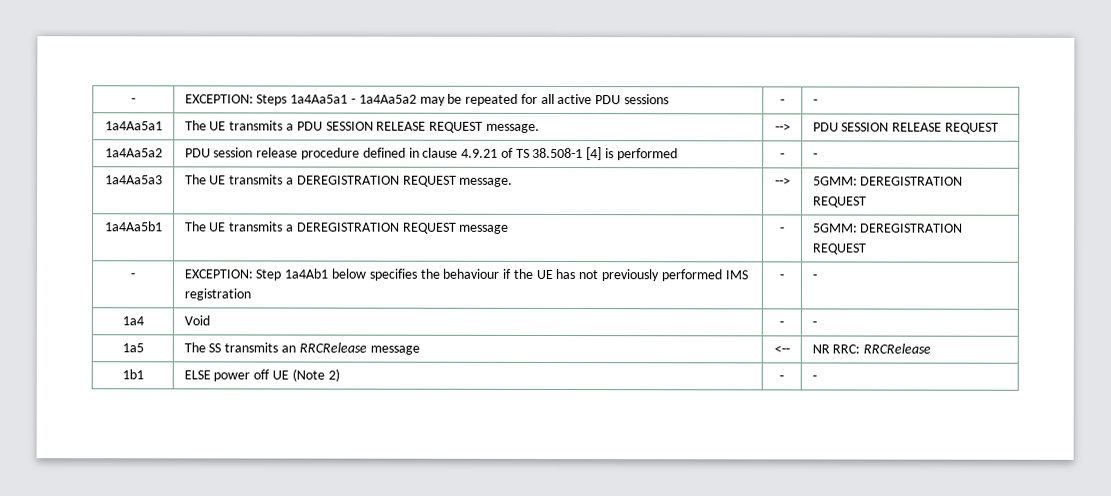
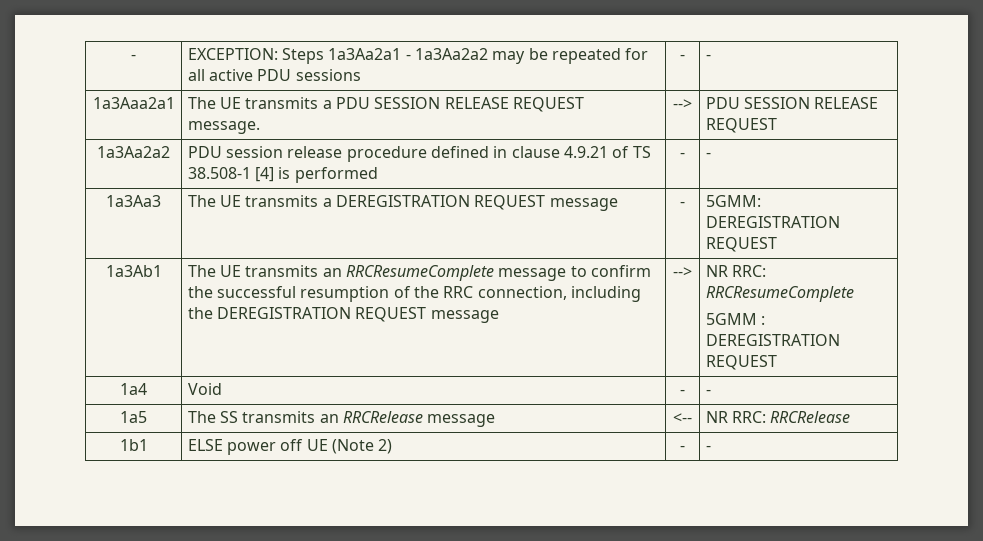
[290,94,417,104] 1a4Aa5a1 - 1a4Aa5a2 -> [328,48,489,60] 1a3Aa2a1 - 1a3Aa2a2
[104,121,163,131] 1a4Aa5a1 -> [92,97,175,109] 1a3Aaa2a1
[104,148,163,158] 1a4Aa5a2 -> [97,146,170,158] 1a3Aa2a2
[104,175,163,185] [184,174,514,187] [774,177,791,186] [812,176,964,186] [812,196,867,208] [104,221,163,232] 1a4Aa5a3 | The UE transmits a DEREGISTRATION REQUEST message. | --> | 5GMM: DEREGISTRATION REQUEST // 1a4Aa5b1 -> [106,195,161,207] 1a3Aa3
[130,273,135,279] [183,268,748,282] [183,288,251,301] [779,274,784,280] [811,274,817,280] - | EXCEPTION: Step 1a4Ab1 below specifies the behaviour if the UE has not previously performed IMS registration | - | - -> [105,265,162,277] [187,265,651,281] [187,286,641,302] [187,307,499,323] [673,267,692,277] [705,265,767,277] [705,286,854,302] [705,313,766,325] [705,334,840,346] [705,355,777,370] 1a3Ab1 | The UE transmits an RRCResumeComplete message to confirm the successful resumption of the RRC connection, including the DEREGISTRATION REQUEST message | --> | NR RRC: RRCResumeComplete // 5GMM : DEREGISTRATION REQUEST

